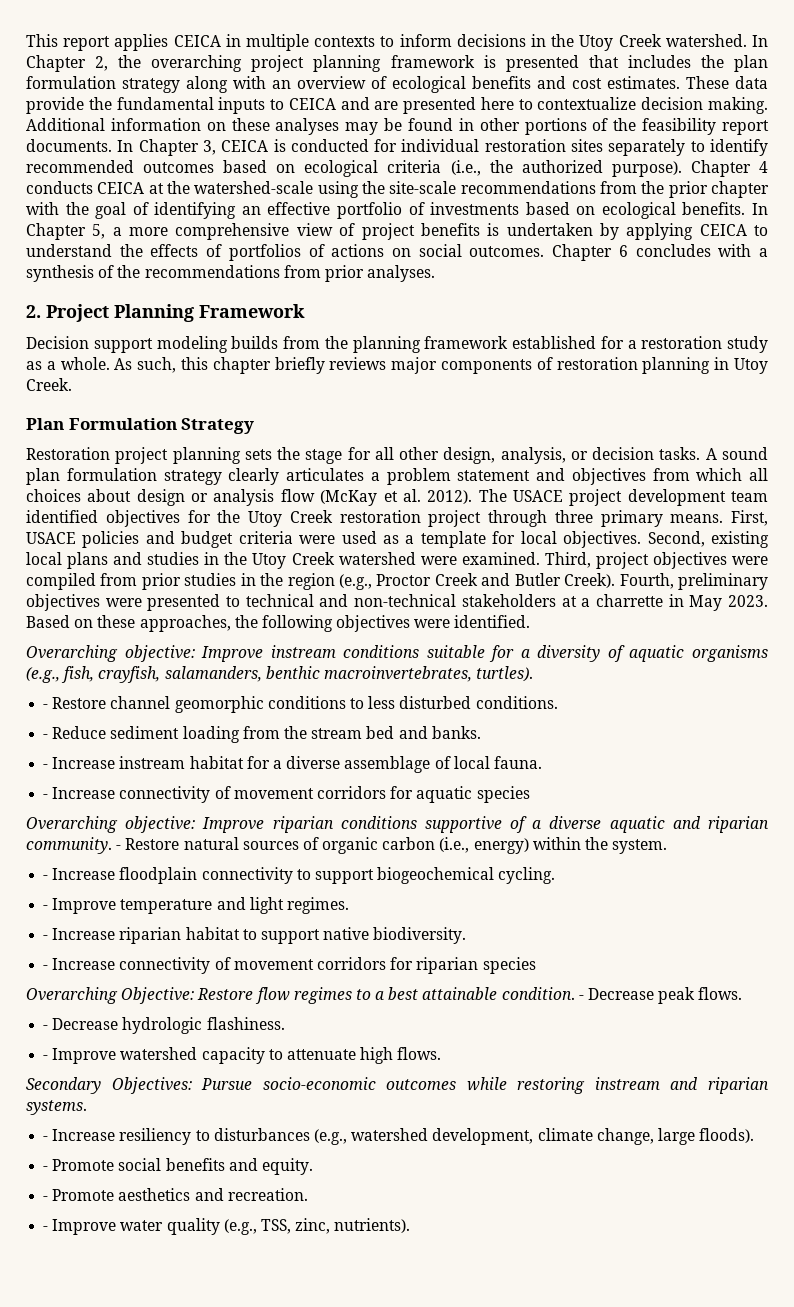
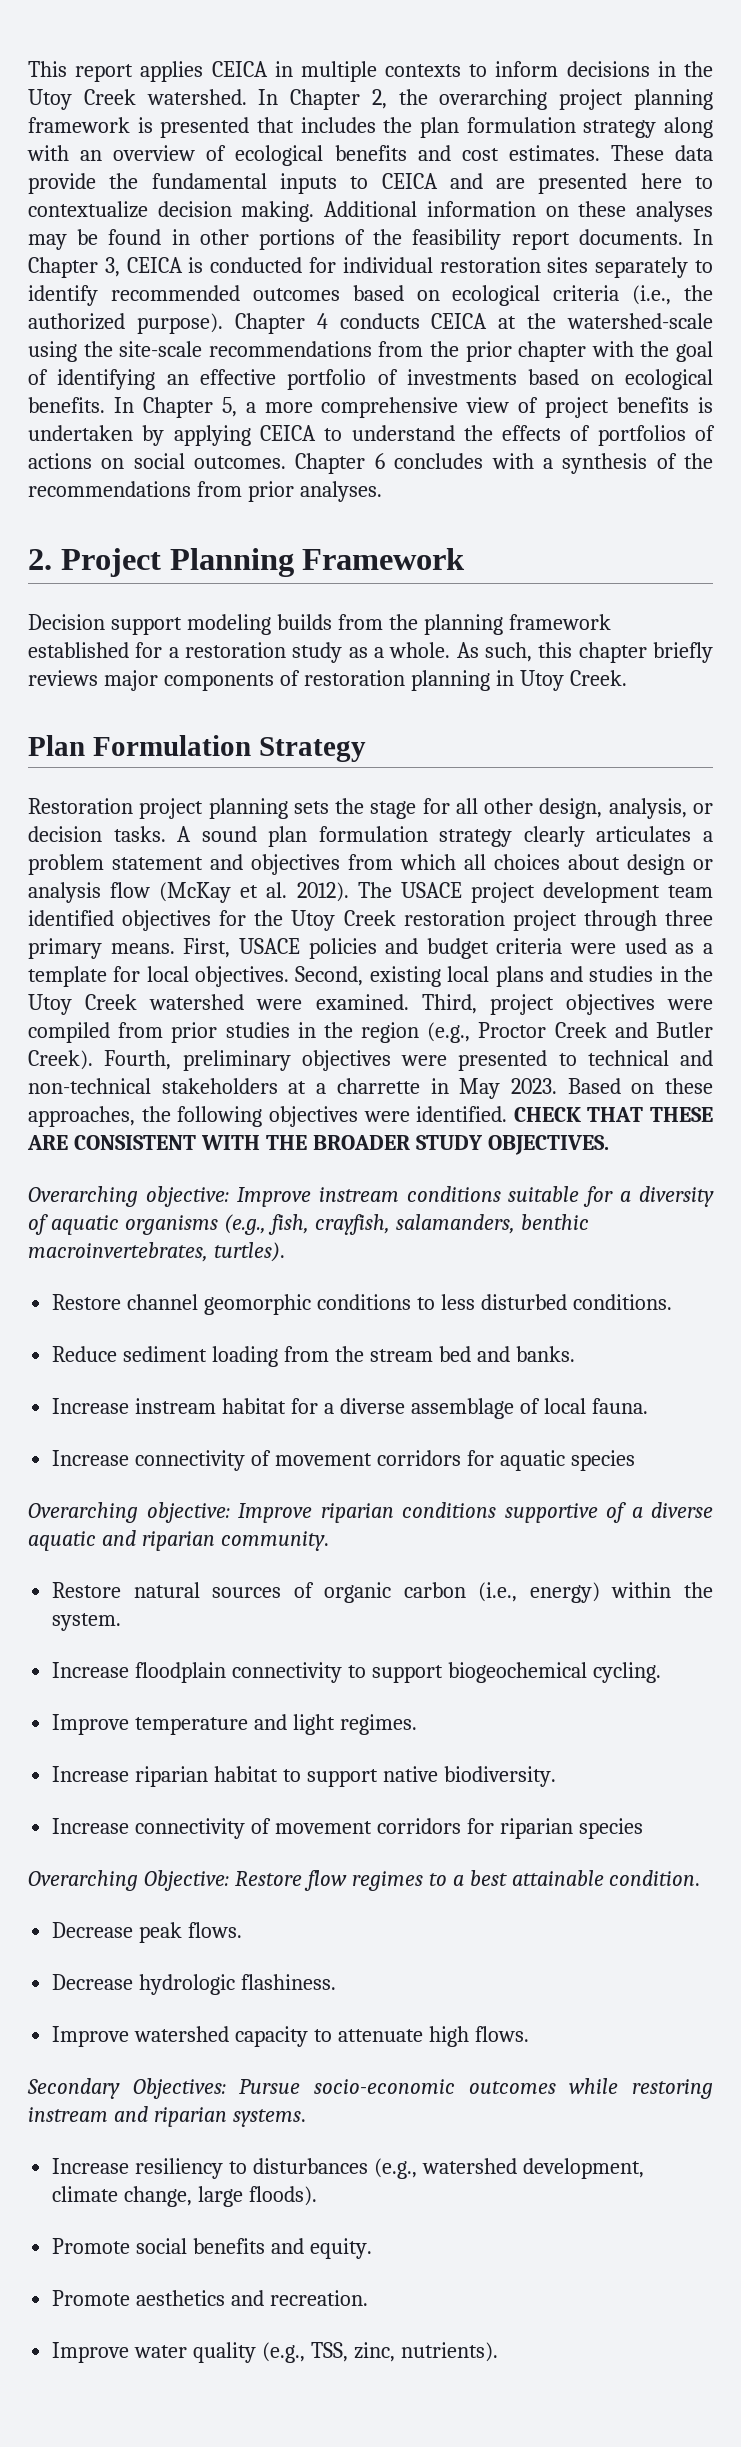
(531, 621) none -> [513,1107,713,1122] [27,1135,609,1155] CHECK THAT THESE ARE CONSISTENT WITH THE BROADER STUDY OBJECTIVES.
[43,704,49,709] - -> (285, 1252) none
[43,734,49,739] - -> (672, 1302) none
[43,764,49,769] - -> (575, 1354) none
[43,794,49,799] - -> (648, 1406) none
[116,845,122,850] - -> (329, 1541) //
[43,875,49,880] - -> (122, 1622) none
[43,905,49,910] - -> (661, 1672) none
[43,935,49,940] - -> (417, 1724) none
[43,965,49,970] - -> (556, 1776) none
[578,995,584,1000] - -> (701, 1878) //
[43,1025,49,1030] - -> (243, 1930) none
[43,1055,49,1060] - -> (337, 1982) none
[43,1136,49,1141] - -> (306, 2118) none
[43,1166,49,1171] - -> (318, 2196) none
[43,1196,49,1201] - -> (372, 2248) none
[43,1226,49,1231] - -> (369, 2298) none

